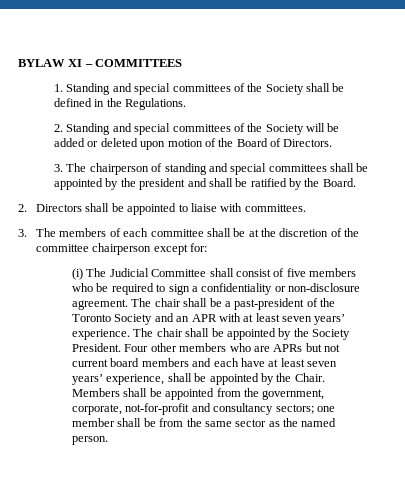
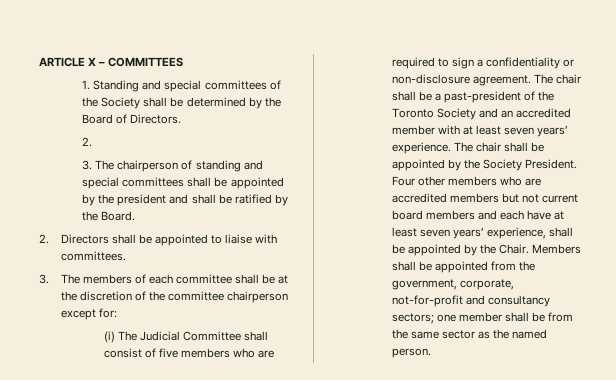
[18,59,83,67] BYLAW XI -> [39,57,97,67] ARTICLE X
[53,98,187,110] [53,123,340,135] [53,138,216,150] defined in the Regulations. // 2. Standing and special committees of the Society will be added or deleted upon motion of -> [186,97,262,109] determined by
(333, 143) none -> [82,137,93,147] // 2.
[96,283,109,292] be -> [258,350,275,358] are
[191,314,217,322] APR -> [516,108,572,118] [391,125,435,135] accredited member
[273,344,303,352] APRs -> [391,193,499,203] accredited members

